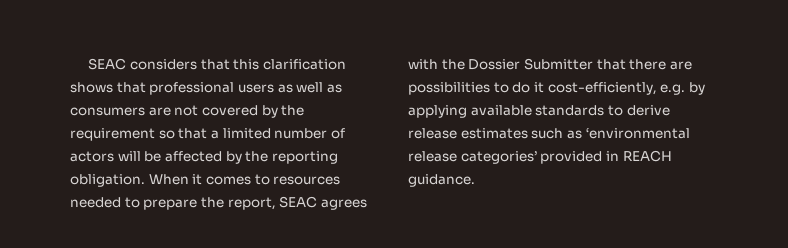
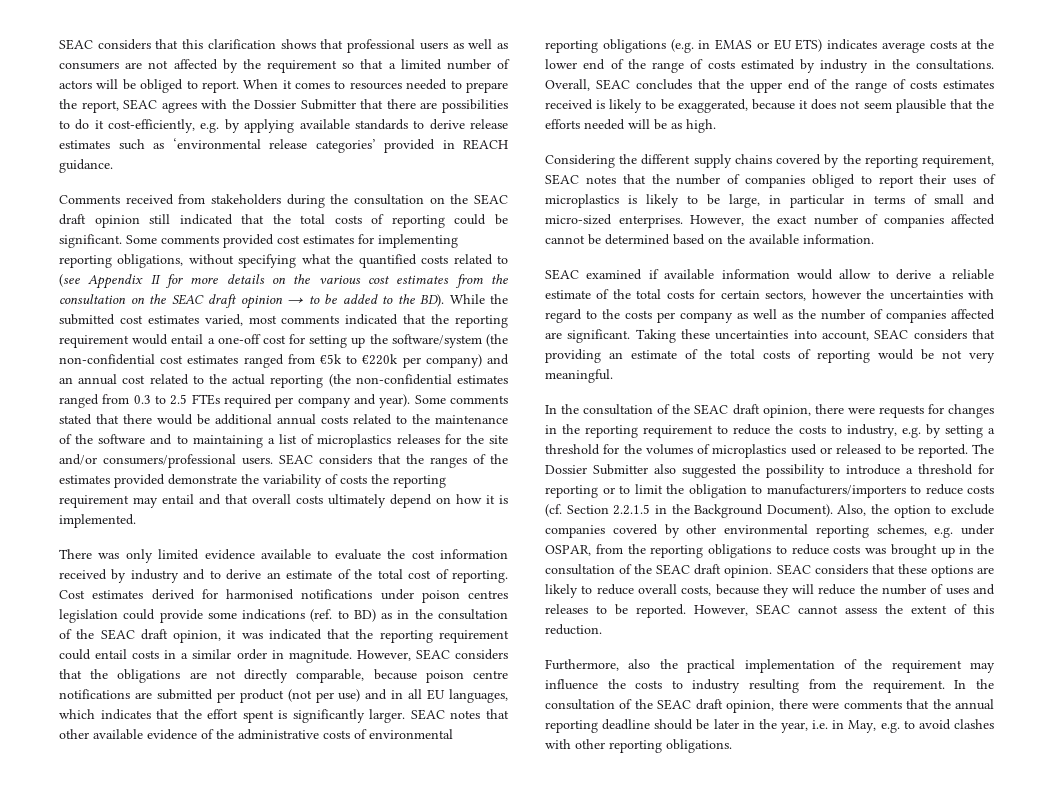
[201,105,258,116] covered -> [173,59,218,70] affected
[164,151,338,164] [70,174,145,187] affected by the reporting obligation. -> [140,79,239,93] obliged to report.
(475, 180) none -> [59,194,509,208] [59,214,509,228] [59,234,458,248] [59,254,509,268] [59,274,508,289] [59,294,508,309] [59,314,509,328] [59,334,509,348] [59,354,509,368] [59,374,508,388] [59,394,508,408] [59,414,508,425] [59,434,508,448] [59,454,508,468] [59,474,446,488] [59,494,508,508] [59,514,136,528] [59,549,508,563] [59,569,508,583] [59,589,508,603] [59,609,508,623] [59,629,509,643] [59,649,508,663] [59,669,509,683] [59,689,509,703] [59,709,509,723] [59,729,453,740] [545,39,994,53] [545,59,994,73] [545,79,994,93] [545,99,994,113] [545,119,716,133] [545,154,994,168] [545,174,996,188] [545,194,995,208] [545,214,995,228] [545,234,874,245] [545,269,994,280] [545,289,994,301] [545,309,995,323] [545,329,995,343] [545,349,995,363] [545,369,613,383] [545,404,994,418] [545,424,995,438] [545,444,994,458] [545,464,994,478] [545,484,994,498] [545,504,994,518] [545,524,994,538] [545,544,994,558] [545,564,994,578] [545,584,996,598] [545,604,994,618] [545,624,602,635] [545,659,995,673] [545,679,994,693] [545,699,994,713] [545,719,995,733] [545,739,732,753] // Comments received from stakeholders during the consultation on the SEAC draft opinion still indicated that the total costs of reporting could be significant. Some comments provided cost estimates for implementing reporting obligations, without specifying what the quantified costs related to (see Appendix II for more details on the various cost estimates from the consultation on the SEAC draft opinion → to be added to the BD). While the submitted cost estimates varied, most comments indicated that the reporting requirement would entail a one-off cost for setting up the software/system (the non-confidential cost estimates ranged from €5k to €220k per company) and an annual cost related to the actual reporting (the non-confidential estimates ranged from 0.3 to 2.5 FTEs required per company and year). Some comments stated that there would be additional annual costs related to the maintenance of the software and to maintaining a list of microplastics releases for the site and/or consumers/professional users. SEAC considers that the ranges of the estimates provided demonstrate the variability of costs the reporting requirement may entail and that overall costs ultimately depend on how it is implemented. // There was only limited evidence available to evaluate the cost information received by industry and to derive an estimate of the total cost of reporting. Cost estimates derived for harmonised notifications under poison centres legislation could provide some indications (ref. to BD) as in the consultation of the SEAC draft opinion, it was indicated that the reporting requirement could entail costs in a similar order in magnitude. However, SEAC considers that the obligations are not directly comparable, because poison centre notifications are submitted per product (not per use) and in all EU languages, which indicates that the effort spent is significantly larger. SEAC notes that other available evidence of the administrative costs of environmental reporting obligations (e.g. in EMAS or EU ETS) indicates average costs at the lower end of the range of costs estimated by industry in the consultations. Overall, SEAC concludes that the upper end of the range of costs estimates received is likely to be exaggerated, because it does not seem plausible that the efforts needed will be as high. // Considering the different supply chains covered by the reporting requirement, SEAC notes that the number of companies obliged to report their uses of microplastics is likely to be large, in particular in terms of small and micro-sized enterprises. However, the exact number of companies affected cannot be determined based on the available information. // SEAC examined if available information would allow to derive a reliable estimate of the total costs for certain sectors, however the uncertainties with regard to the costs per company as well as the number of companies affected are significant. Taking these uncertainties into account, SEAC considers that providing an estimate of the total costs of reporting would be not very meaningful. // In the consultation of the SEAC draft opinion, there were requests for changes in the reporting requirement to reduce the costs to industry, e.g. by setting a threshold for the volumes of microplastics used or released to be reported. The Dossier Submitter also suggested the possibility to introduce a threshold for reporting or to limit the obligation to manufacturers/importers to reduce costs (cf. Section 2.2.1.5 in the Background Document). Also, the option to exclude companies covered by other environmental reporting schemes, e.g. under OSPAR, from the reporting obligations to reduce costs was brought up in the consultation of the SEAC draft opinion. SEAC considers that these options are likely to reduce overall costs, because they will reduce the number of uses and releases to be reported. However, SEAC cannot assess the extent of this reduction. // Furthermore, also the practical implementation of the requirement may influence the costs to industry resulting from the requirement. In the consultation of the SEAC draft opinion, there were comments that the annual reporting deadline should be later in the year, i.e. in May, e.g. to avoid clashes with other reporting obligations.

